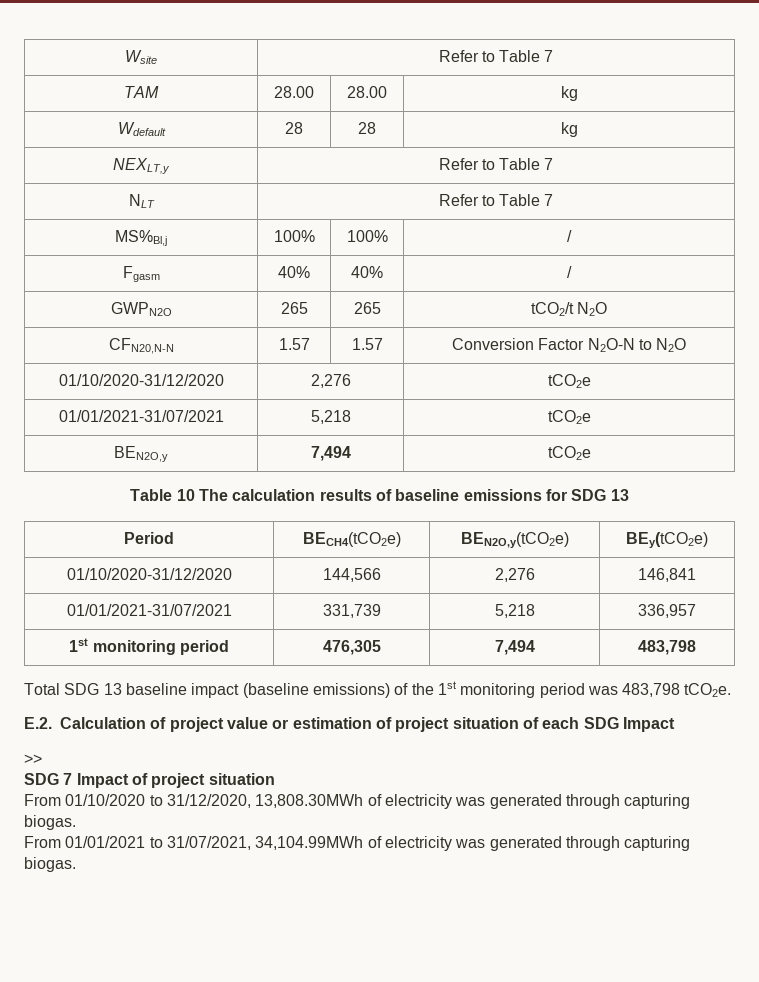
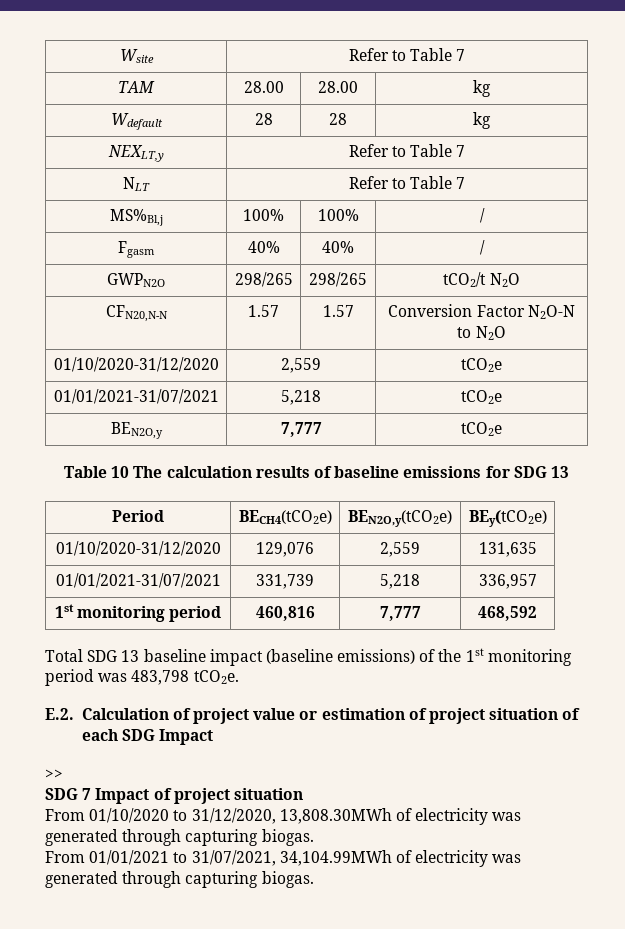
[280,302,308,314] [353,302,381,314] 265 | 265 -> [234,272,293,287] [309,272,367,287] 298/265 | 298/265
[310,374,351,388] 2,276 -> [281,358,321,373] 2,559
[310,446,351,461] 7,494 -> [280,422,322,437] 7,777
[322,568,381,582] [494,568,535,582] [638,568,696,582] 144,566 | 2,276 | 146,841 -> [256,542,314,557] [380,542,420,557] [478,542,537,557] 129,076 | 2,559 | 131,635
[322,640,381,655] [494,640,535,655] [638,640,696,655] 476,305 | 7,494 | 483,798 -> [255,606,315,621] [379,606,421,621] [478,606,537,621] 460,816 | 7,777 | 468,592

